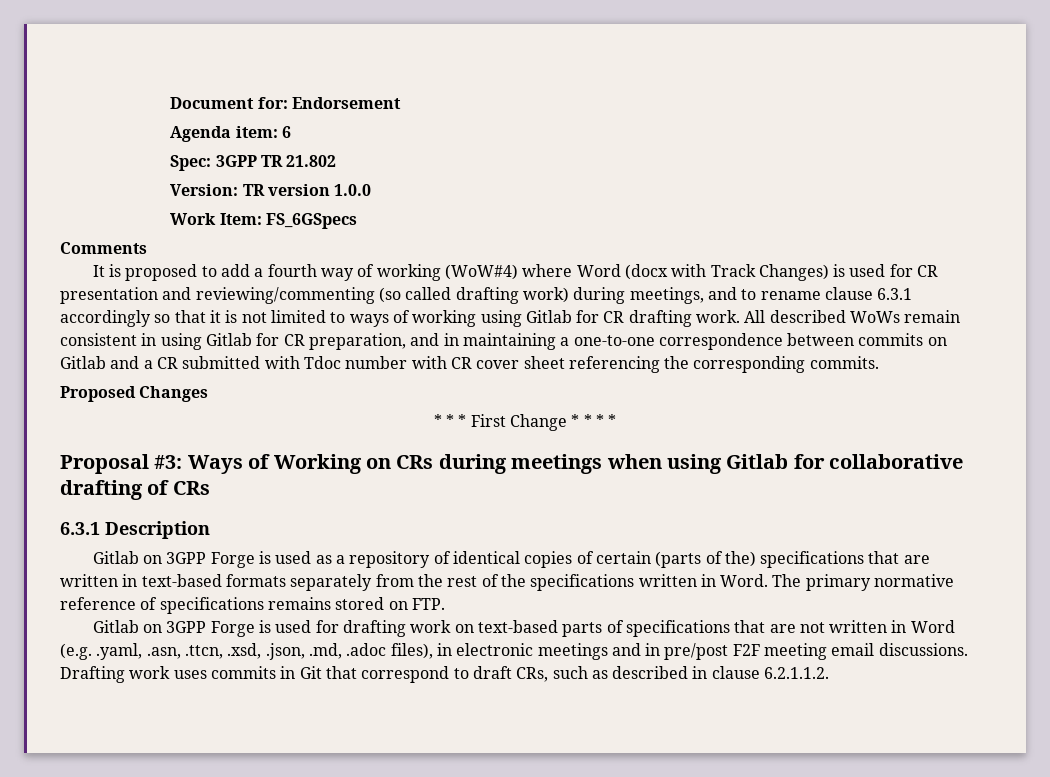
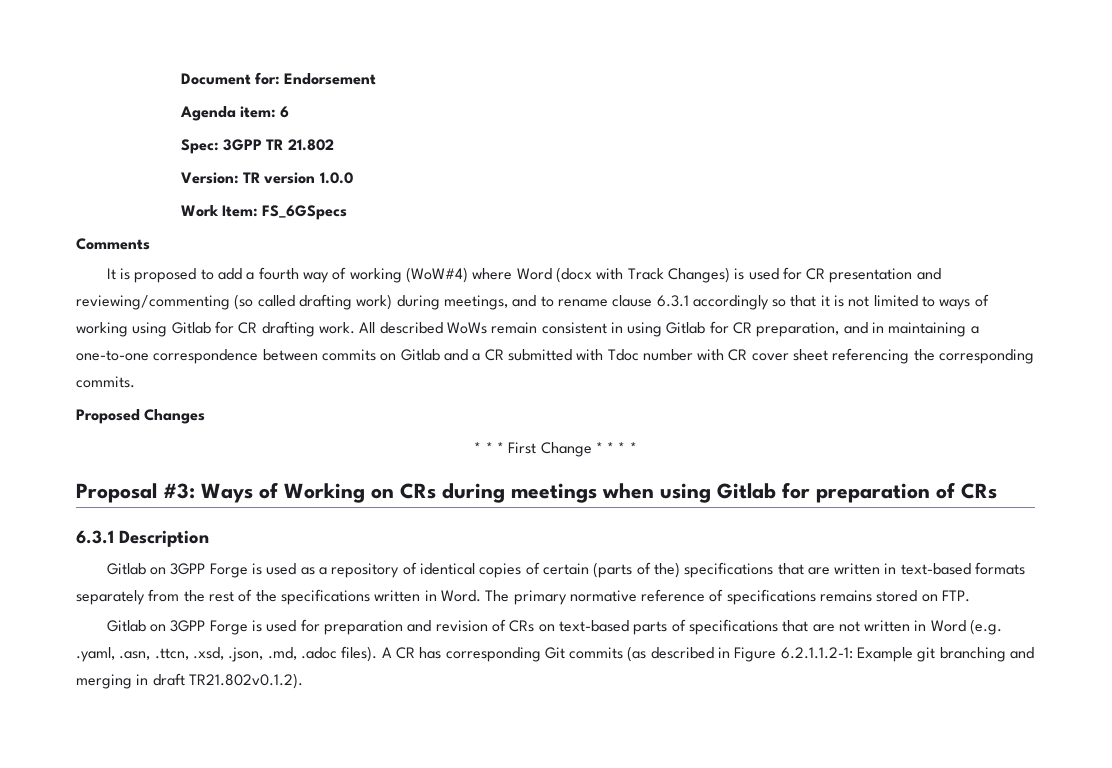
[829,454,964,469] [60,480,143,500] collaborative drafting -> [816,483,930,503] preparation
[342,620,452,637] drafting work -> [323,619,535,635] preparation and revision of CRs
[390,643,968,660] [60,666,830,683] files), in electronic meetings and in pre/post F2F meeting email discussions. Drafting work uses commits in Git that correspond to draft CRs, such as described in clause 6.2.1.1.2. -> [341,646,1035,662] [76,673,303,689] files). A CR has corresponding Git commits (as described in Figure 6.2.1.1.2-1: Example git branching and merging in draft TR21.802v0.1.2).

